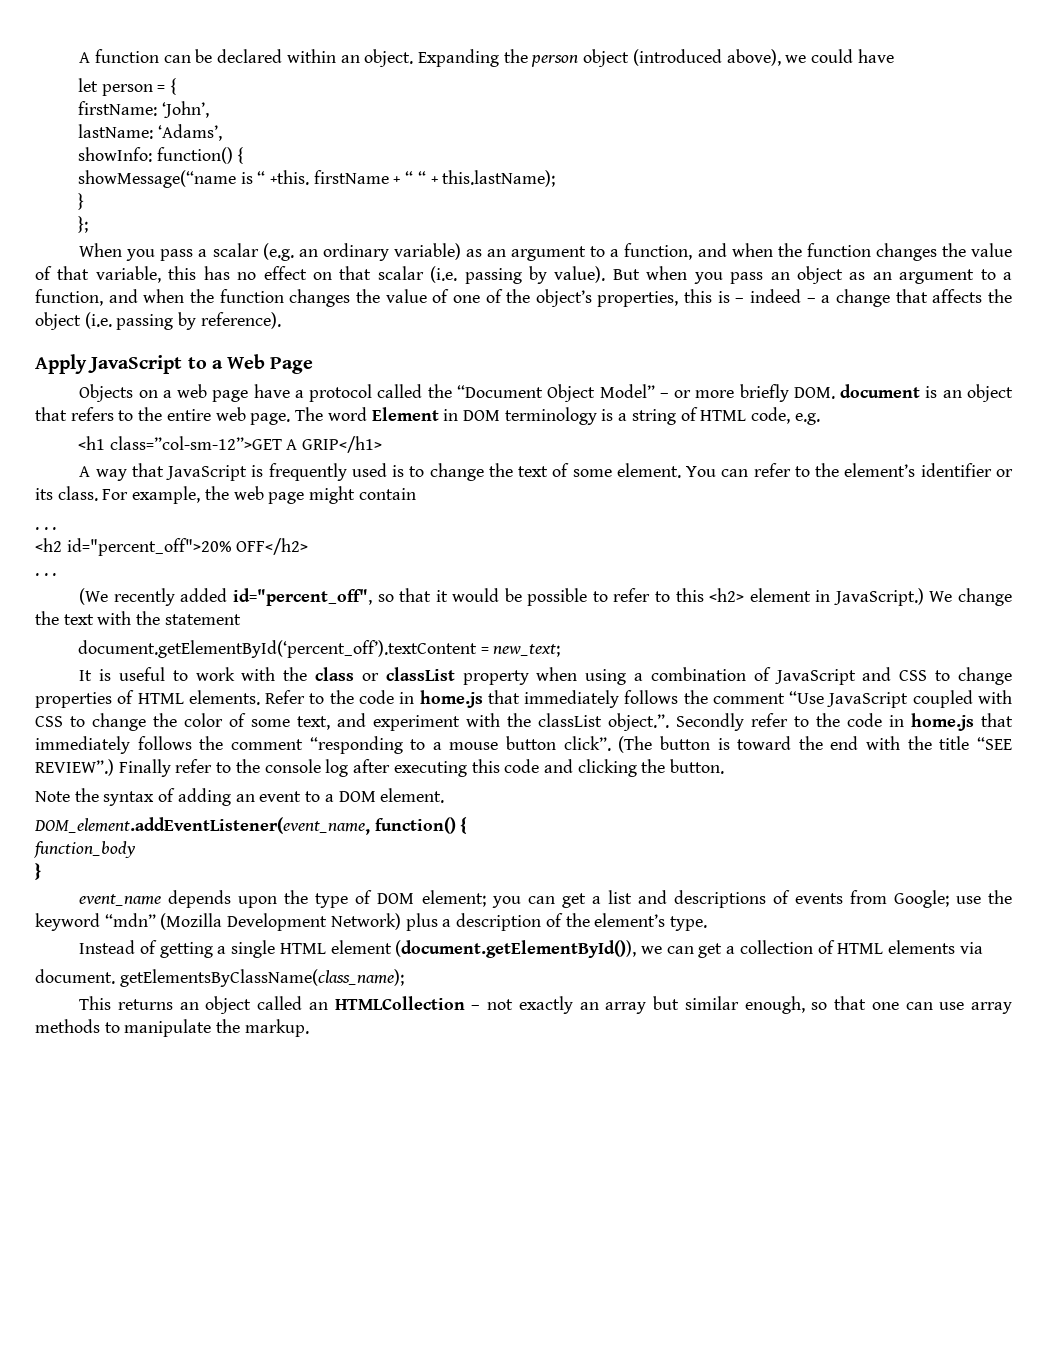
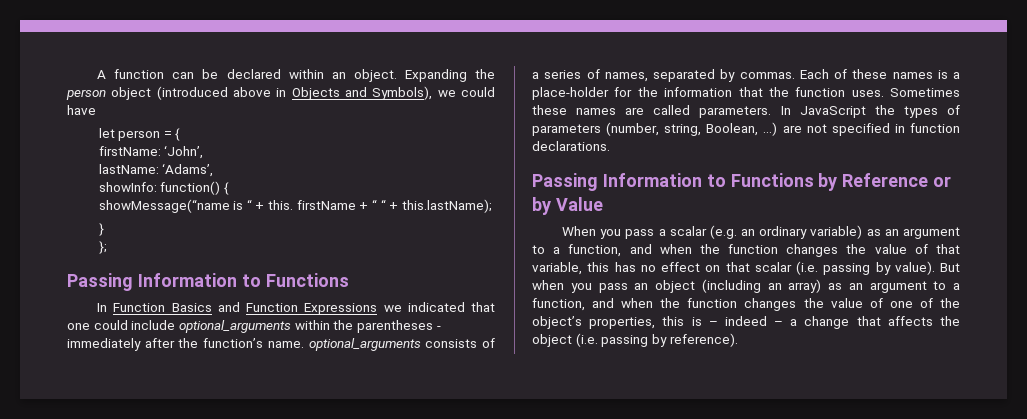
[726,49,781,66] above), -> [233,86,433,100] above in Objects and Symbols),
[270,170,310,185] +this. -> [255,200,294,210] + this.
(88, 224) none -> [67,273,349,291] [97,302,495,315] [67,320,441,333] [67,338,496,351] [532,69,960,82] [532,87,960,100] [532,105,960,118] [532,122,960,136] [532,141,610,151] [532,173,952,191] [532,197,603,215] // Passing Information to Functions // In Function Basics and Function Expressions we indicated that one could include optional_arguments within the parentheses - immediately after the function’s name. optional_arguments consists of a series of names, separated by commas. Each of these names is a place-holder for the information that the function uses. Sometimes these names are called parameters. In JavaScript the types of parameters (number, string, Boolean, …) are not specified in function declarations. // Passing Information to Functions by Reference or by Value
(843, 275) none -> [701,279,822,293] (including an array)
[35,354,314,374] [79,384,1014,402] [35,407,820,425] [77,436,383,453] [79,463,1014,481] [35,486,416,504] [35,527,57,530] [35,538,309,556] [35,573,57,576] [79,588,1013,606] [35,611,241,625] [77,640,561,658] [79,667,1013,685] [35,690,1013,708] [35,713,1013,731] [35,736,1013,754] [35,759,725,777] [35,788,445,806] [34,817,468,835] [34,841,136,858] [35,863,41,880] [79,890,1012,908] [35,913,707,931] [79,940,983,958] [35,969,404,987] [79,996,1013,1014] [35,1019,309,1037] // Apply JavaScript to a Web Page // Objects on a web page have a protocol called the “Document Object Model” – or more briefly DOM. document is an object that refers to the entire web page. The word Element in DOM terminology is a string of HTML code, e.g. // <h1 class=”col-sm-12”>GET A GRIP</h1> // A way that JavaScript is frequently used is to change the text of some element. You can refer to the element’s identifier or its class. For example, the web page might contain // . . . // <h2 id="percent_off">20% OFF</h2> // . . . // (We recently added id="percent_off", so that it would be possible to refer to this <h2> element in JavaScript.) We change the text with the statement // document.getElementById(‘percent_off’).textContent = new_text; // It is useful to work with the class or classList property when using a combination of JavaScript and CSS to change properties of HTML elements. Refer to the code in home.js that immediately follows the comment “Use JavaScript coupled with CSS to change the color of some text, and experiment with the classList object.”. Secondly refer to the code in home.js that immediately follows the comment “responding to a mouse button click”. (The button is toward the end with the title “SEE REVIEW”.) Finally refer to the console log after executing this code and clicking the button. // Note the syntax of adding an event to a DOM element. // DOM_element.addEventListener(event_name, function() { // function_body // } // event_name depends upon the type of DOM element; you can get a list and descriptions of events from Google; use the keyword “mdn” (Mozilla Development Network) plus a description of the element’s type. // Instead of getting a single HTML element (document.getElementById()), we can get a collection of HTML elements via // document. getElementsByClassName(class_name); // This returns an object called an HTMLCollection – not exactly an array but similar enough, so that one can use array methods to manipulate the markup. -> (738, 340) none

